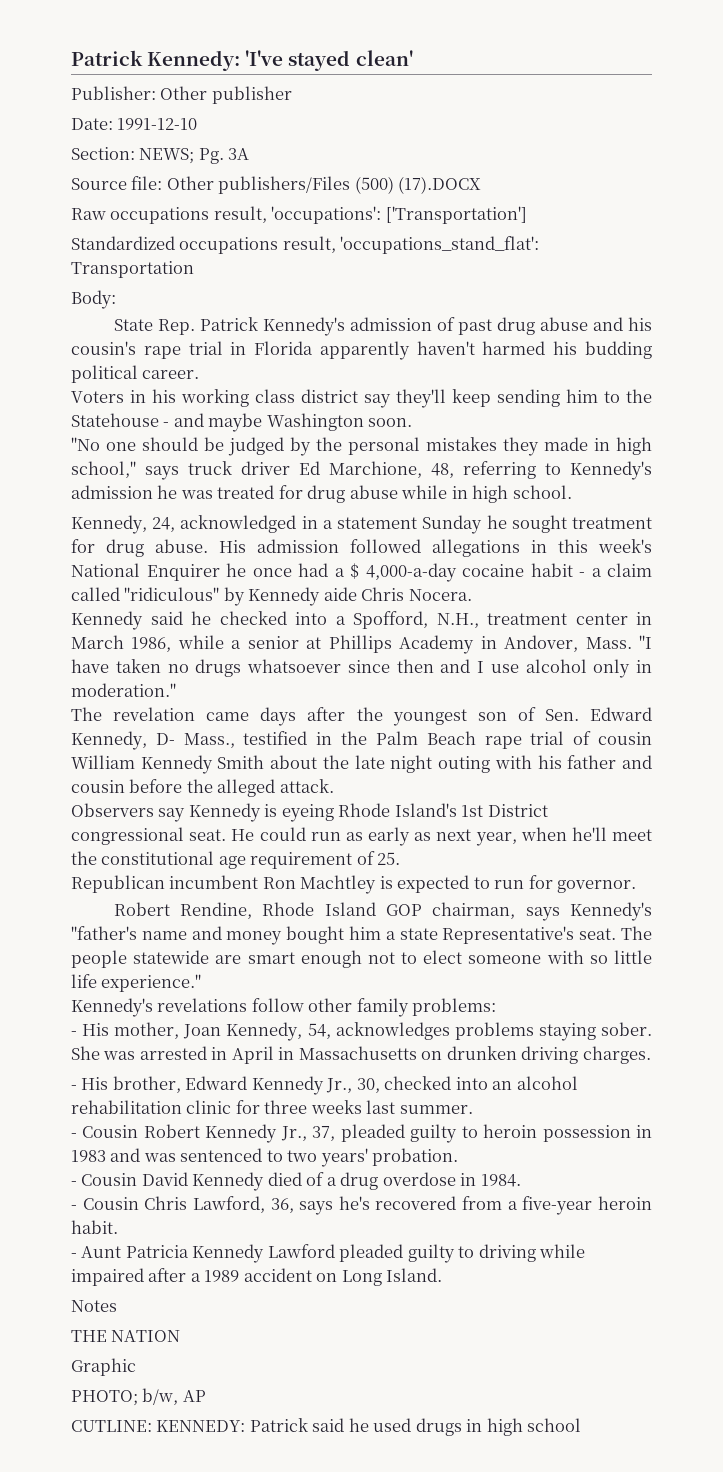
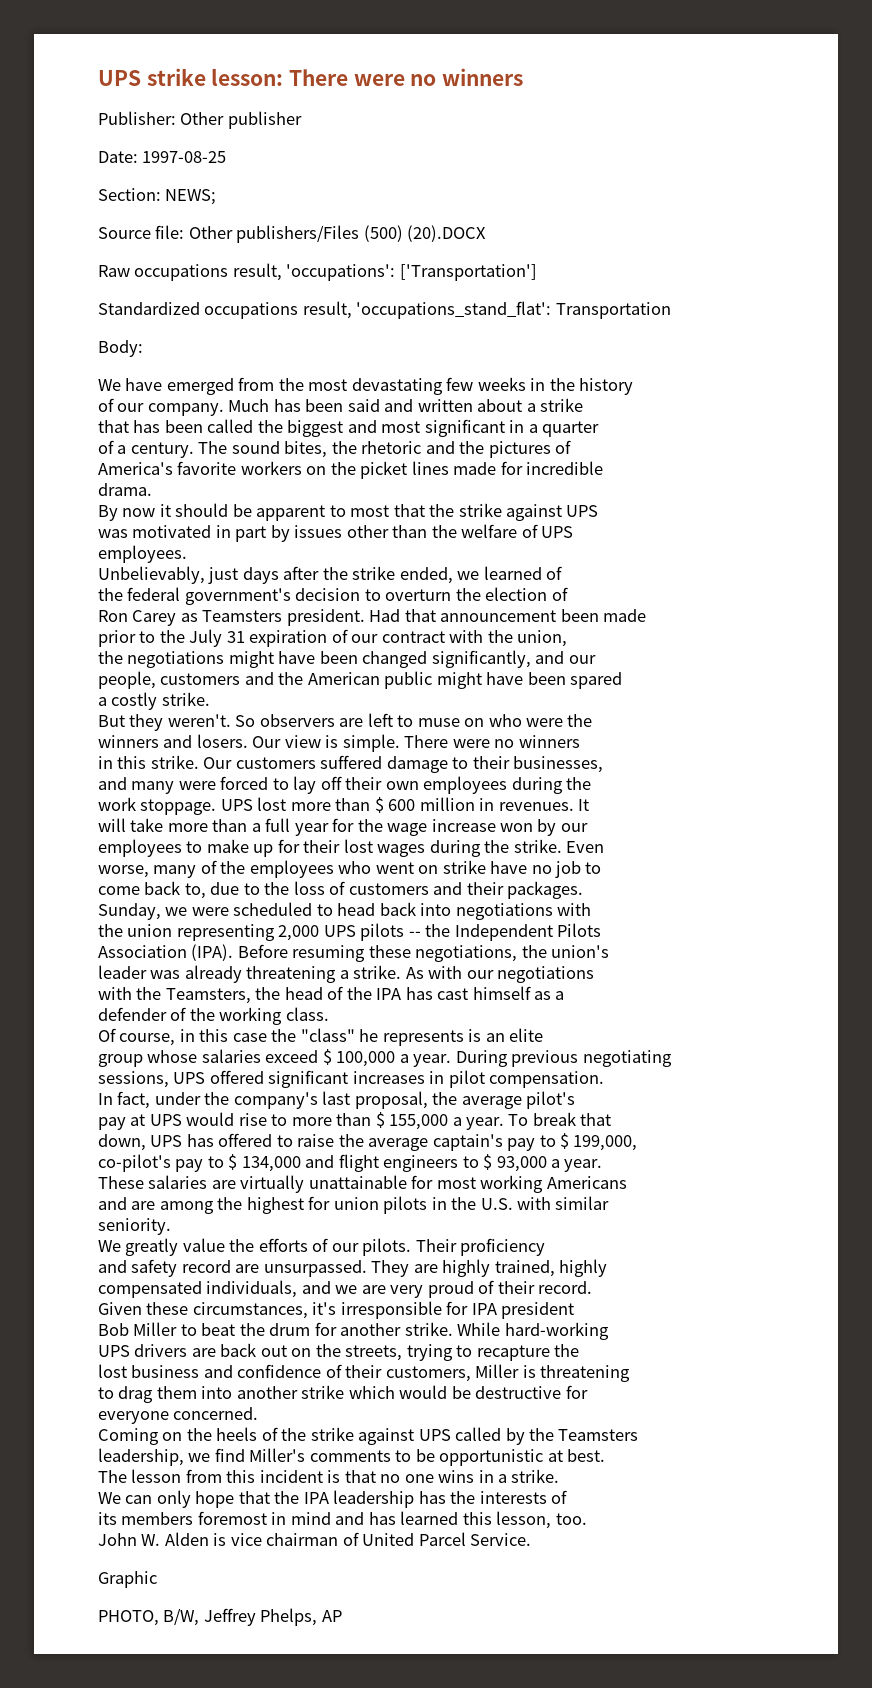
[71,50,413,71] Patrick Kennedy: 'I've stayed clean' -> [98,68,524,86] UPS strike lesson: There were no winners
[117,118,198,130] 1991-12-10 -> [142,151,227,163] 1997-08-25
[198,148,250,164] Pg. 3A -> (217, 197) none
[398,176,482,194] (17).DOCX -> [407,225,487,242] (20).DOCX
[113,317,653,336] [71,341,652,360] [71,365,200,383] [71,389,652,408] [71,413,413,432] [71,437,652,456] [71,461,652,480] [71,485,572,503] [71,515,652,534] [71,539,652,557] [71,563,652,582] [71,587,472,606] [71,611,652,630] [71,635,652,654] [71,659,652,678] [71,683,176,697] [71,707,653,726] [71,731,652,750] [71,755,653,774] [71,779,334,797] [71,803,548,822] [71,827,653,846] [71,851,401,869] [71,875,637,894] [113,902,652,921] [71,926,652,945] [71,950,652,968] [71,974,202,992] [71,998,497,1017] [71,1022,652,1041] [71,1046,651,1064] [71,1076,578,1095] [71,1100,473,1114] [71,1124,652,1143] [71,1148,459,1167] [71,1172,521,1191] [71,1196,652,1215] [71,1220,118,1234] [71,1244,586,1263] [71,1268,443,1286] [71,1300,117,1312] [71,1330,181,1342] [71,1358,136,1376] [71,1388,206,1406] [71,1418,582,1436] State Rep. Patrick Kennedy's admission of past drug abuse and his cousin's rape trial in Florida apparently haven't harmed his budding political career. // Voters in his working class district say they'll keep sending him to the Statehouse - and maybe Washington soon. // ''No one should be judged by the personal mistakes they made in high school,'' says truck driver Ed Marchione, 48, referring to Kennedy's admission he was treated for drug abuse while in high school. // Kennedy, 24, acknowledged in a statement Sunday he sought treatment for drug abuse. His admission followed allegations in this week's National Enquirer he once had a $ 4,000-a-day cocaine habit - a claim called ''ridiculous'' by Kennedy aide Chris Nocera. // Kennedy said he checked into a Spofford, N.H., treatment center in March 1986, while a senior at Phillips Academy in Andover, Mass. ''I have taken no drugs whatsoever since then and I use alcohol only in moderation.'' // The revelation came days after the youngest son of Sen. Edward Kennedy, D- Mass., testified in the Palm Beach rape trial of cousin William Kennedy Smith about the late night outing with his father and cousin before the alleged attack. // Observers say Kennedy is eyeing Rhode Island's 1st District congressional seat. He could run as early as next year, when he'll meet the constitutional age requirement of 25. // Republican incumbent Ron Machtley is expected to run for governor. // Robert Rendine, Rhode Island GOP chairman, says Kennedy's ''father's name and money bought him a state Representative's seat. The people statewide are smart enough not to elect someone with so little life experience.'' // Kennedy's revelations follow other family problems: // - His mother, Joan Kennedy, 54, acknowledges problems staying sober. She was arrested in April in Massachusetts on drunken driving charges. // - His brother, Edward Kennedy Jr., 30, checked into an alcohol rehabilitation clinic for three weeks last summer. // - Cousin Robert Kennedy Jr., 37, pleaded guilty to heroin possession in 1983 and was sentenced to two years' probation. // - Cousin David Kennedy died of a drug overdose in 1984. // - Cousin Chris Lawford, 36, says he's recovered from a five-year heroin habit. // - Aunt Patricia Kennedy Lawford pleaded guilty to driving while impaired after a 1989 accident on Long Island. // Notes // THE NATION // Graphic // PHOTO; b/w, AP // CUTLINE: KENNEDY: Patrick said he used drugs in high school -> [98,377,634,395] [98,398,584,416] [98,419,600,437] [98,440,572,458] [98,461,604,479] [98,483,152,496] [98,503,599,521] [98,524,574,542] [98,545,187,563] [98,566,563,584] [98,587,568,605] [98,609,647,626] [98,629,568,647] [98,650,596,668] [98,671,623,689] [98,692,210,710] [98,713,593,731] [98,734,580,752] [98,755,604,773] [98,776,592,794] [98,797,590,815] [98,818,588,836] [98,839,605,857] [98,860,602,878] [98,881,584,899] [98,902,592,920] [98,923,602,941] [98,944,610,962] [98,965,595,983] [98,986,565,1004] [98,1007,329,1025] [98,1028,544,1046] [98,1049,672,1067] [98,1070,605,1088] [98,1091,576,1109] [98,1112,612,1130] [98,1133,638,1151] [98,1154,603,1172] [98,1175,627,1193] [98,1196,610,1214] [98,1218,171,1235] [98,1238,546,1256] [98,1259,608,1277] [98,1280,593,1298] [98,1301,575,1319] [98,1322,609,1340] [98,1343,580,1361] [98,1364,631,1382] [98,1385,588,1403] [98,1407,259,1424] [98,1427,639,1445] [98,1448,606,1466] [98,1469,560,1483] [98,1490,568,1508] [98,1511,587,1529] [98,1532,532,1546] [98,1571,157,1588] [98,1608,342,1626] We have emerged from the most devastating few weeks in the history // of our company. Much has been said and written about a strike // that has been called the biggest and most significant in a quarter // of a century. The sound bites, the rhetoric and the pictures of // America's favorite workers on the picket lines made for incredible // drama. // By now it should be apparent to most that the strike against UPS // was motivated in part by issues other than the welfare of UPS // employees. // Unbelievably, just days after the strike ended, we learned of // the federal government's decision to overturn the election of // Ron Carey as Teamsters president. Had that announcement been made // prior to the July 31 expiration of our contract with the union, // the negotiations might have been changed significantly, and our // people, customers and the American public might have been spared // a costly strike. // But they weren't. So observers are left to muse on who were the // winners and losers. Our view is simple. There were no winners // in this strike. Our customers suffered damage to their businesses, // and many were forced to lay off their own employees during the // work stoppage. UPS lost more than $ 600 million in revenues. It // will take more than a full year for the wage increase won by our // employees to make up for their lost wages during the strike. Even // worse, many of the employees who went on strike have no job to // come back to, due to the loss of customers and their packages. // Sunday, we were scheduled to head back into negotiations with // the union representing 2,000 UPS pilots -- the Independent Pilots // Association (IPA). Before resuming these negotiations, the union's // leader was already threatening a strike. As with our negotiations // with the Teamsters, the head of the IPA has cast himself as a // defender of the working class. // Of course, in this case the "class" he represents is an elite // group whose salaries exceed $ 100,000 a year. During previous negotiating // sessions, UPS offered significant increases in pilot compensation. // In fact, under the company's last proposal, the average pilot's // pay at UPS would rise to more than $ 155,000 a year. To break that // down, UPS has offered to raise the average captain's pay to $ 199,000, // co-pilot's pay to $ 134,000 and flight engineers to $ 93,000 a year. // These salaries are virtually unattainable for most working Americans // and are among the highest for union pilots in the U.S. with similar // seniority. // We greatly value the efforts of our pilots. Their proficiency // and safety record are unsurpassed. They are highly trained, highly // compensated individuals, and we are very proud of their record. // Given these circumstances, it's irresponsible for IPA president // Bob Miller to beat the drum for another strike. While hard-working // UPS drivers are back out on the streets, trying to recapture the // lost business and confidence of their customers, Miller is threatening // to drag them into another strike which would be destructive for // everyone concerned. // Coming on the heels of the strike against UPS called by the Teamsters // leadership, we find Miller's comments to be opportunistic at best. // The lesson from this incident is that no one wins in a strike. // We can only hope that the IPA leadership has the interests of // its members foremost in mind and has learned this lesson, too. // John W. Alden is vice chairman of United Parcel Service. // Graphic // PHOTO, B/W, Jeffrey Phelps, AP

